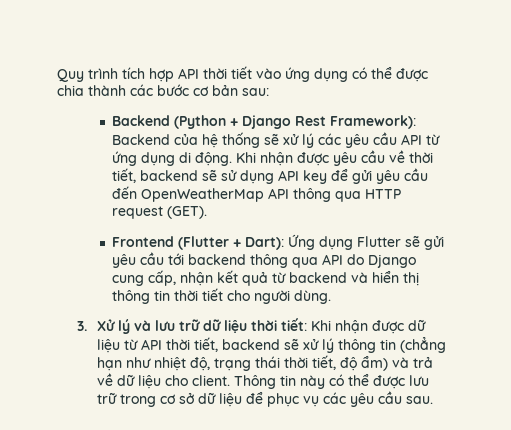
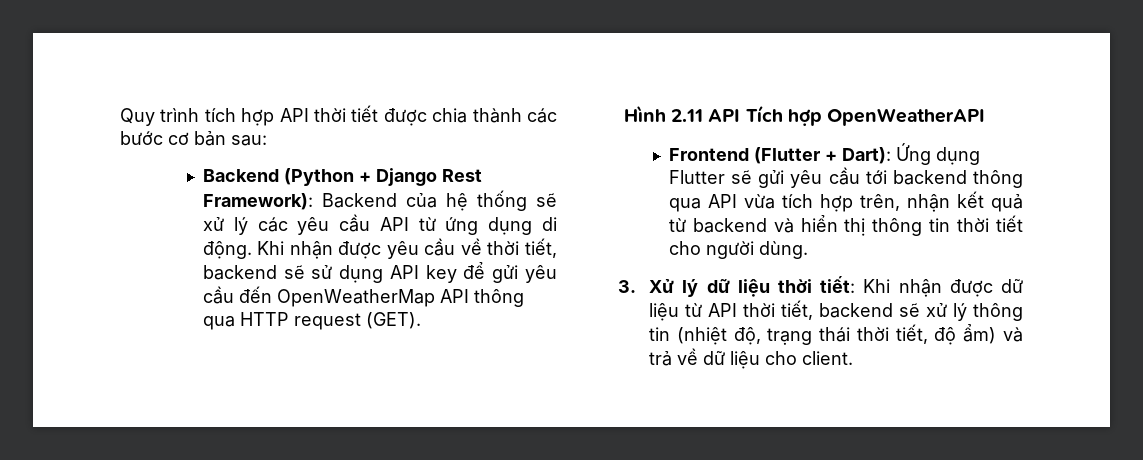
[256,66,392,82] vào ứng dụng có thể -> (379, 113) none
(208, 212) none -> [623,105,986,126] // Hình 2.11 API Tích hợp OpenWeatherAPI
[347,254,417,268] [112,270,177,286] do Django cung cấp, -> [743,194,900,212] vừa tích hợp trên,
[134,319,201,331] và lưu trữ -> (699, 288) none
[400,336,447,353] [97,357,187,371] (chẳng hạn như nhiệt -> [676,327,727,345] (nhiệt
[234,373,430,389] [97,391,434,407] Thông tin này có thể được lưu trữ trong cơ sở dữ liệu để phục vụ các yêu cầu sau. -> (854, 358) none

